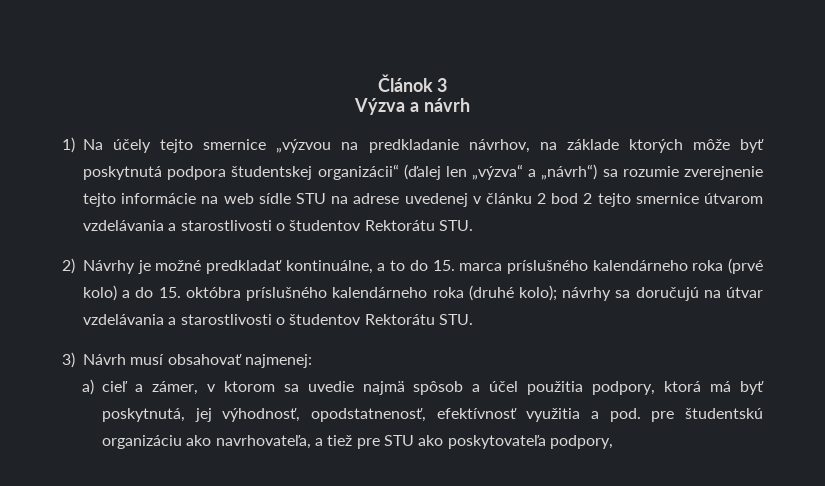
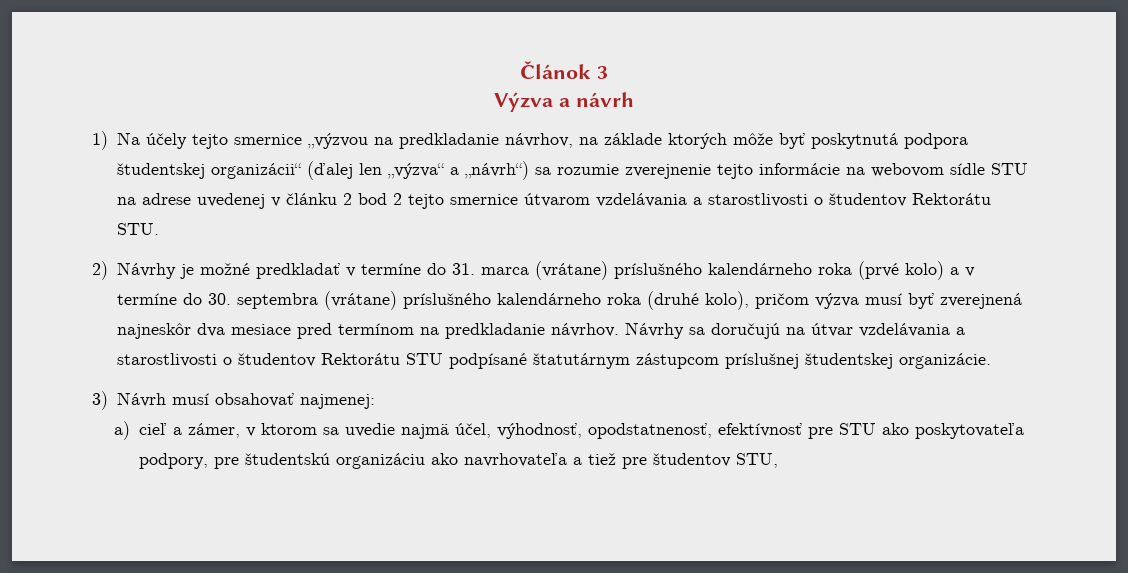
[223,193,254,204] web -> [870,163,944,177] webovom
[285,260,503,274] kontinuálne, a to do 15. marca -> [345,261,608,280] v termíne do 31. marca (vrátane)
[135,285,612,301] do 15. októbra príslušného kalendárneho roka (druhé kolo); návrhy -> [964,267,975,277] [116,291,1022,310] [116,322,684,339] v termíne do 30. septembra (vrátane) príslušného kalendárneho roka (druhé kolo), pričom výzva musí byť zverejnená najneskôr dva mesiace pred termínom na predkladanie návrhov. Návrhy
[438,314,473,325] STU. -> [405,353,991,369] STU podpísané štatutárnym zástupcom príslušnej študentskej organizácie.
[413,381,765,395] [101,408,763,422] [101,435,353,449] spôsob a účel použitia podpory, ktorá má byť poskytnutá, jej výhodnosť, opodstatnenosť, efektívnosť využitia a pod. pre študentskú organizáciu ako navrhovateľa, a tiež -> [454,423,802,439] účel, výhodnosť, opodstatnenosť, efektívnosť
(613, 442) none -> [213,453,778,469] pre študentskú organizáciu ako navrhovateľa a tiež pre študentov STU,

